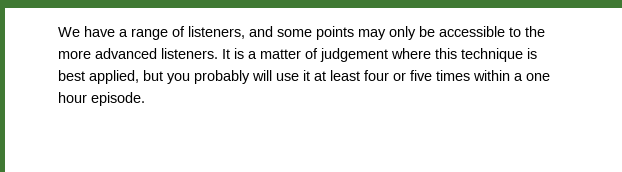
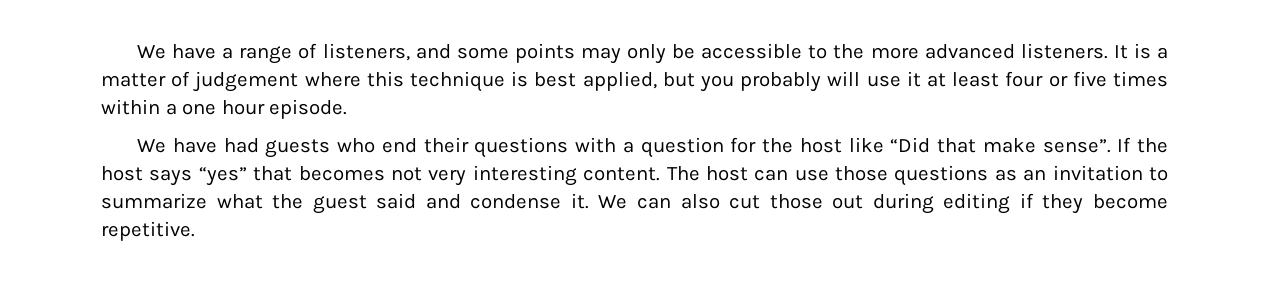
(145, 99) none -> [137,137,1168,158] [101,165,1169,186] [101,193,1168,214] [101,221,195,241] // We have had guests who end their questions with a question for the host like “Did that make sense”. If the host says “yes” that becomes not very interesting content. The host can use those questions as an invitation to summarize what the guest said and condense it. We can also cut those out during editing if they become repetitive.

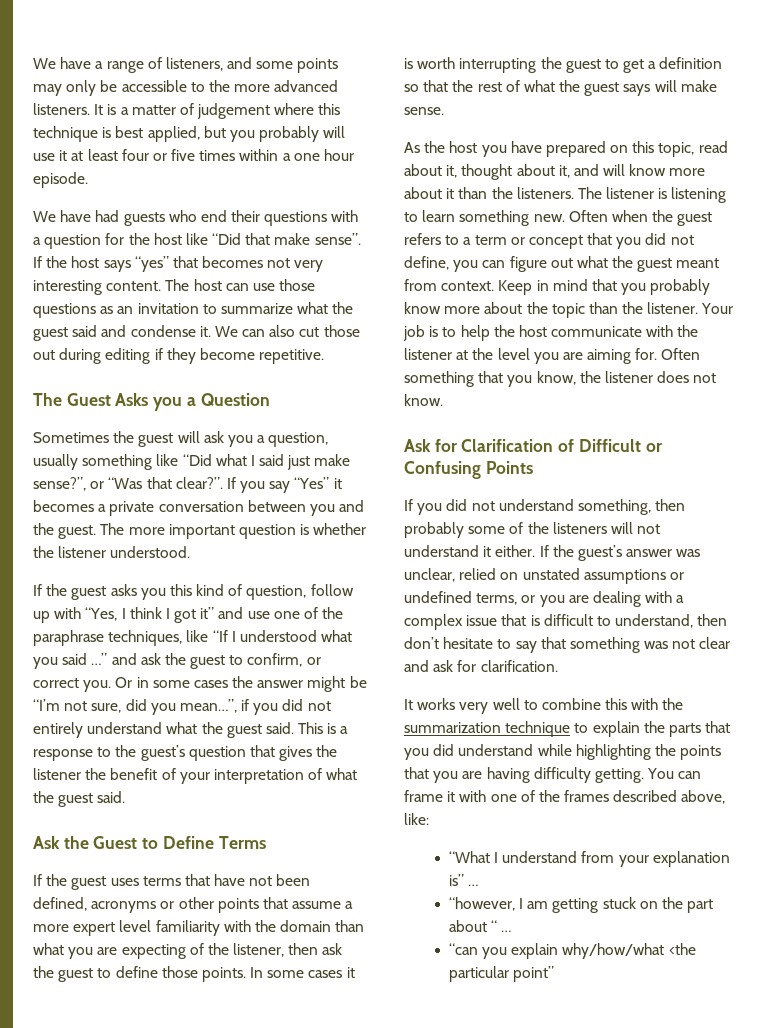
(195, 231) none -> [33,393,270,411] [33,431,329,447] [33,454,351,470] [33,477,342,493] [33,500,365,516] [33,523,367,539] [33,546,191,558] [33,584,354,600] [33,607,344,623] [33,630,353,646] [33,653,321,669] [33,676,367,692] [33,699,331,715] [33,722,349,738] [33,745,338,761] [33,768,358,784] [33,791,126,807] [33,836,266,849] [33,874,311,890] [33,897,354,913] [33,920,365,936] [33,943,343,959] [33,966,355,982] [404,57,723,73] [404,80,717,96] [404,107,444,115] [404,141,728,157] [404,164,706,180] [404,187,727,203] [404,210,713,226] [404,233,694,249] [404,256,720,272] [404,279,711,295] [404,302,734,318] [403,325,699,341] [404,348,701,364] [404,371,717,387] [404,394,443,406] [404,439,662,452] [404,461,533,479] [404,499,686,515] [404,522,661,538] [404,545,701,561] [404,568,684,584] [404,591,685,607] [404,614,728,630] [404,637,731,653] [404,660,558,672] [404,698,684,714] [404,721,731,737] [404,744,722,760] [404,767,702,783] [404,790,726,804] [404,813,429,825] [448,851,730,867] [448,874,479,886] [448,897,714,913] [448,920,512,932] [448,943,696,959] [448,966,555,982] // The Guest Asks you a Question // Sometimes the guest will ask you a question, usually something like “Did what I said just make sense?”, or “Was that clear?”. If you say “Yes” it becomes a private conversation between you and the guest. The more important question is whether the listener understood. // If the guest asks you this kind of question, follow up with “Yes, I think I got it” and use one of the paraphrase techniques, like “If I understood what you said …” and ask the guest to confirm, or correct you. Or in some cases the answer might be “I’m not sure, did you mean…”, if you did not entirely understand what the guest said. This is a response to the guest’s question that gives the listener the benefit of your interpretation of what the guest said. // Ask the Guest to Define Terms // If the guest uses terms that have not been defined, acronyms or other points that assume a more expert level familiarity with the domain than what you are expecting of the listener, then ask the guest to define those points. In some cases it is worth interrupting the guest to get a definition so that the rest of what the guest says will make sense. // As the host you have prepared on this topic, read about it, thought about it, and will know more about it than the listeners. The listener is listening to learn something new. Often when the guest refers to a term or concept that you did not define, you can figure out what the guest meant from context. Keep in mind that you probably know more about the topic than the listener. Your job is to help the host communicate with the listener at the level you are aiming for. Often something that you know, the listener does not know. // Ask for Clarification of Difficult or Confusing Points // If you did not understand something, then probably some of the listeners will not understand it either. If the guest’s answer was unclear, relied on unstated assumptions or undefined terms, or you are dealing with a complex issue that is difficult to understand, then don’t hesitate to say that something was not clear and ask for clarification. // It works very well to combine this with the summarization technique to explain the parts that you did understand while highlighting the points that you are having difficulty getting. You can frame it with one of the frames described above, like: // “What I understand from your explanation is” … // “however, I am getting stuck on the part about “ … // “can you explain why/how/what <the particular point”

